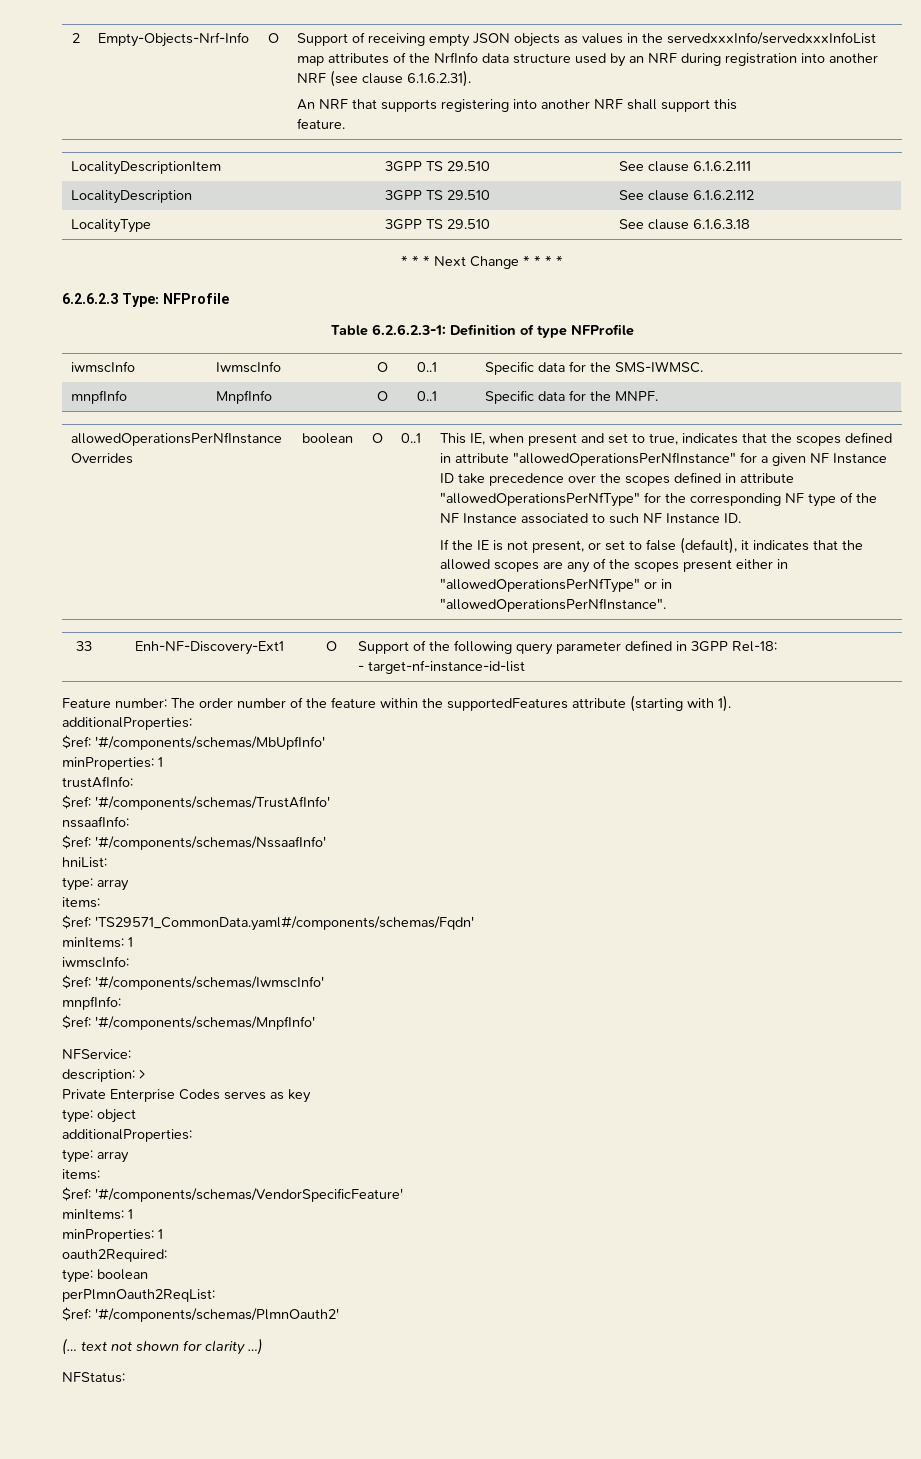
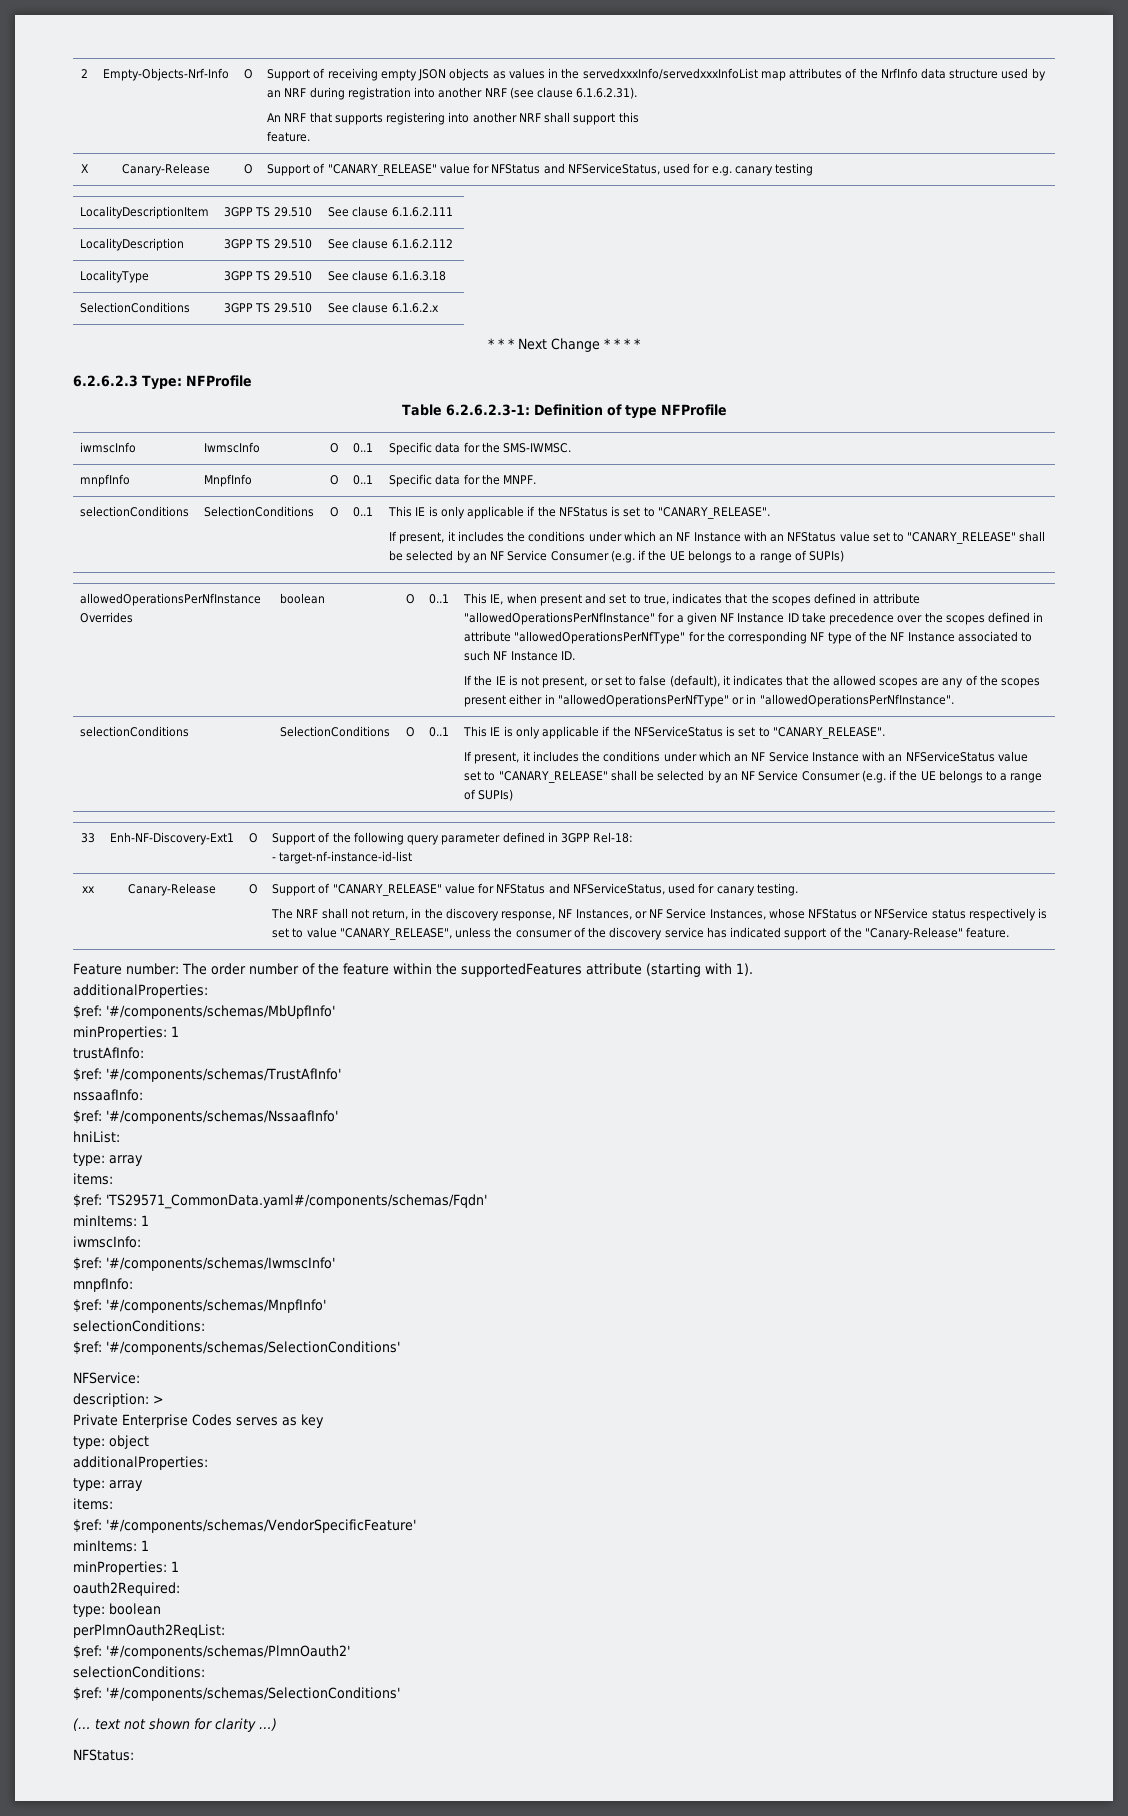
(345, 123) none -> [81,164,89,173] [122,163,210,176] [244,164,253,174] [267,163,814,176] // X | Canary-Release | O | Support of "CANARY_RELEASE" value for NFStatus and NFServiceStatus, used for e.g. canary testing
(750, 224) none -> [80,302,191,313] [224,303,312,313] [328,302,439,313] // SelectionConditions | 3GPP TS 29.510 | See clause 6.1.6.2.x
(658, 396) none -> [80,506,190,517] [204,506,315,517] [330,507,339,517] [353,507,374,517] [388,506,770,519] [389,531,1046,544] [389,550,844,563] // selectionConditions | SelectionConditions | O | 0..1 | This IE is only applicable if the NFStatus is set to "CANARY_RELEASE". // If present, it includes the conditions under which an NF Instance with an NFStatus value set to "CANARY_RELEASE" shall be selected by an NF Service Consumer (e.g. if the UE belongs to a range of SUPIs)
(666, 605) none -> [80,726,190,737] [280,726,391,737] [406,727,415,737] [429,727,450,737] [463,726,885,739] [464,751,1028,764] [464,770,1043,783] [464,789,514,801] // selectionConditions | SelectionConditions | O | 0..1 | This IE is only applicable if the NFServiceStatus is set to "CANARY_RELEASE". // If present, it includes the conditions under which an NF Service Instance with an NFServiceStatus value set to "CANARY_RELEASE" shall be selected by an NF Service Consumer (e.g. if the UE belongs to a range of SUPIs)
(525, 667) none -> [82,886,95,893] [128,883,216,896] [249,884,258,894] [272,883,798,896] [271,908,1048,921] [272,927,1010,940] // xx | Canary-Release | O | Support of "CANARY_RELEASE" value for NFStatus and NFServiceStatus, used for canary testing. // The NRF shall not return, in the discovery response, NF Instances, or NF Service Instances, whose NFStatus or NFService status respectively is set to value "CANARY_RELEASE", unless the consumer of the discovery service has indicated support of the "Canary-Release" feature.
(315, 1023) none -> [73,1320,205,1332] [73,1341,400,1355] // selectionConditions: // $ref: '#/components/schemas/SelectionConditions'
(339, 1315) none -> [73,1666,205,1678] [73,1687,400,1701] // selectionConditions: // $ref: '#/components/schemas/SelectionConditions'

